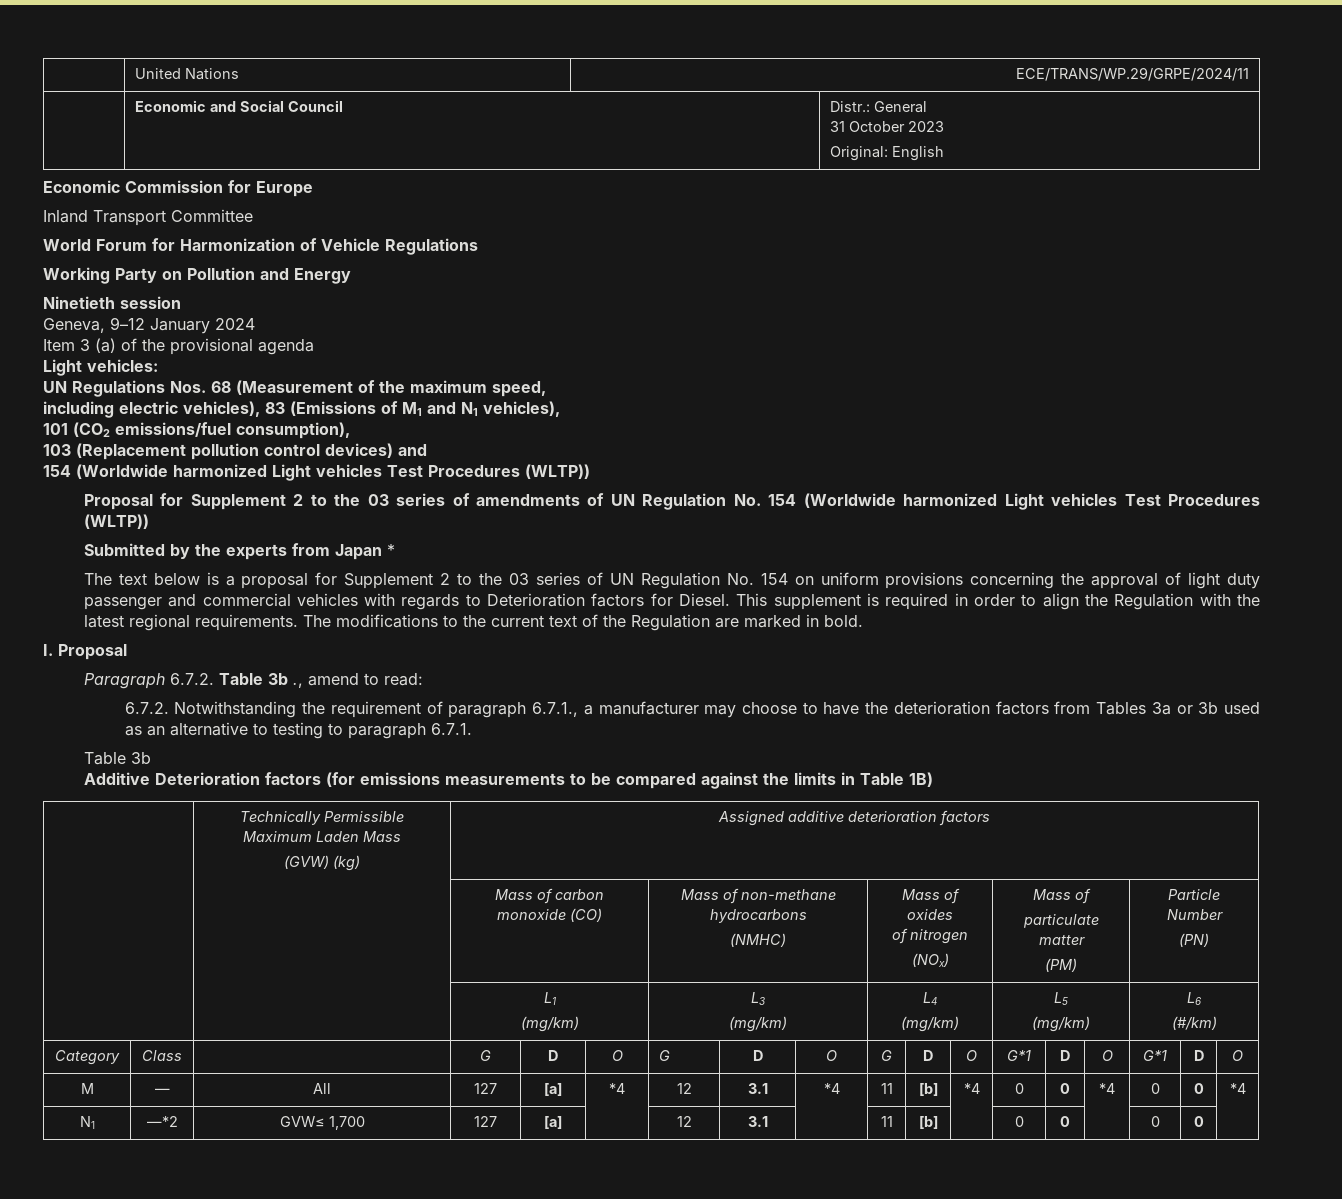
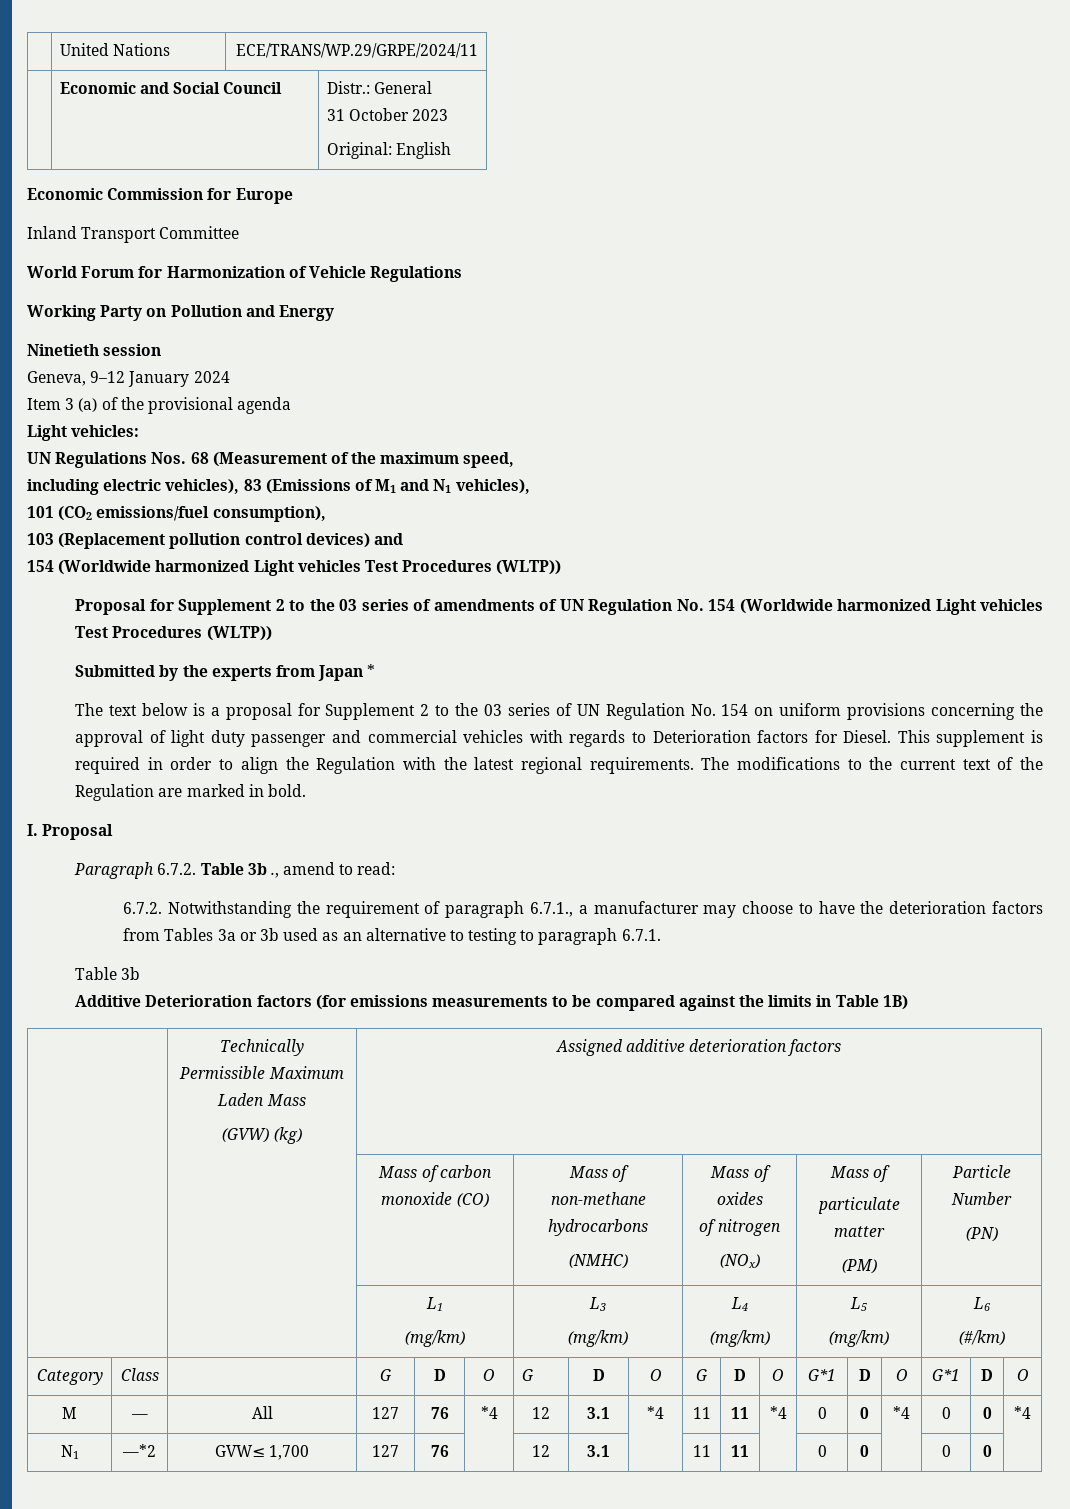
[544,1083,562,1096] [a] -> [430,1407,449,1419] 76
[918,1083,938,1096] [b] -> [731,1407,749,1419] 11
[544,1116,562,1129] [a] -> [430,1445,449,1457] 76
[918,1116,938,1129] [b] -> [731,1445,749,1457] 11

